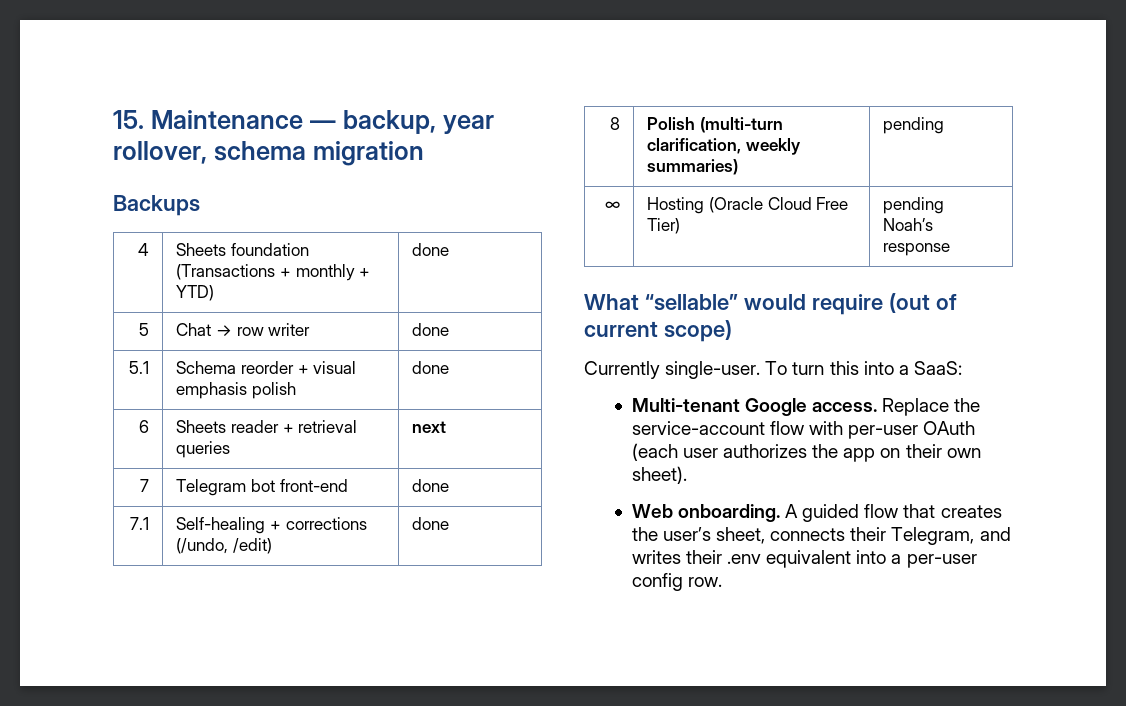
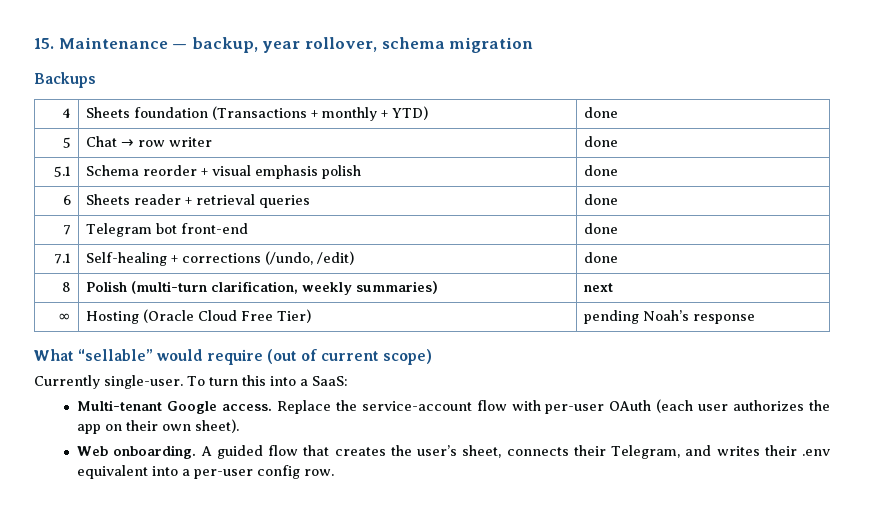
[412,421,447,433] next -> [583,194,618,205] done
[883,117,945,134] pending -> [583,283,613,292] next

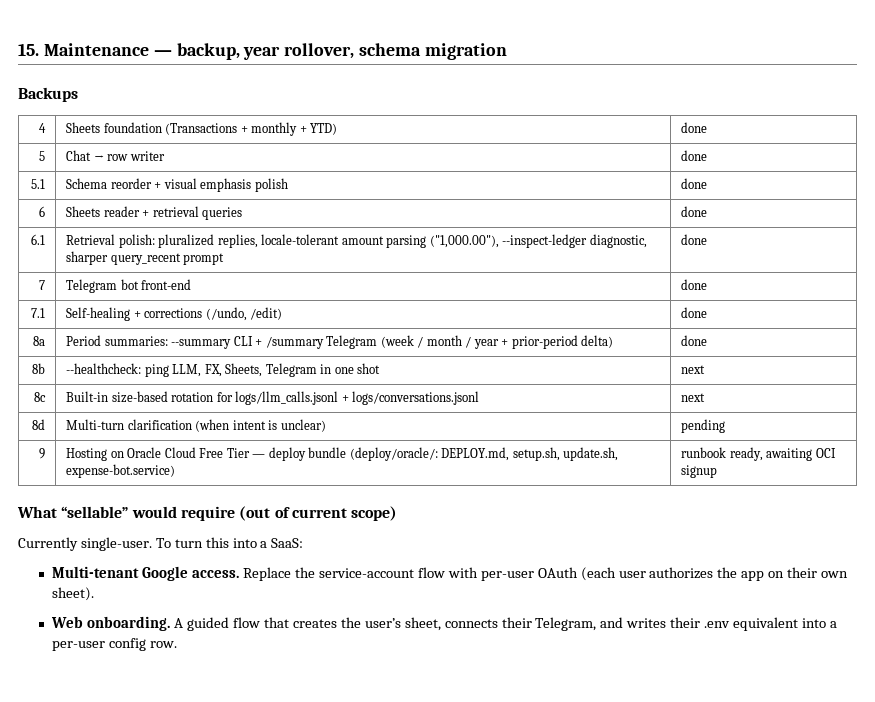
(618, 199) none -> [30,234,45,245] [66,234,647,248] [66,251,225,265] [681,234,708,245] // 6.1 | Retrieval polish: pluralized replies, locale-tolerant amount parsing ("1,000.00"), --inspect-ledger diagnostic, sharper query_recent prompt | done
[62,282,72,292] [85,281,438,295] [583,283,613,292] [58,313,72,321] [85,309,311,324] [583,310,755,324] 8 | Polish (multi-turn clarification, weekly summaries) | next // ∞ | Hosting (Oracle Cloud Free Tier) | pending Noah’s response -> [32,336,45,346] [66,335,614,349] [681,335,708,346] [31,363,45,374] [66,363,381,377] [681,365,706,374] [33,392,46,402] [66,391,480,405] [681,393,706,402] [31,419,45,430] [66,419,326,432] [681,419,726,433] [38,448,45,459] [66,447,619,461] [66,464,176,478] [681,447,836,461] [681,465,718,478] 8a | Period summaries: --summary CLI + /summary Telegram (week / month / year + prior-period delta) | done // 8b | --healthcheck: ping LLM, FX, Sheets, Telegram in one shot | next // 8c | Built-in size-based rotation for logs/llm_calls.jsonl + logs/conversations.jsonl | next // 8d | Multi-turn clarification (when intent is unclear) | pending // 9 | Hosting on Oracle Cloud Free Tier — deploy bundle (deploy/oracle/: DEPLOY.md, setup.sh, update.sh, expense-bot.service) | runbook ready, awaiting OCI signup

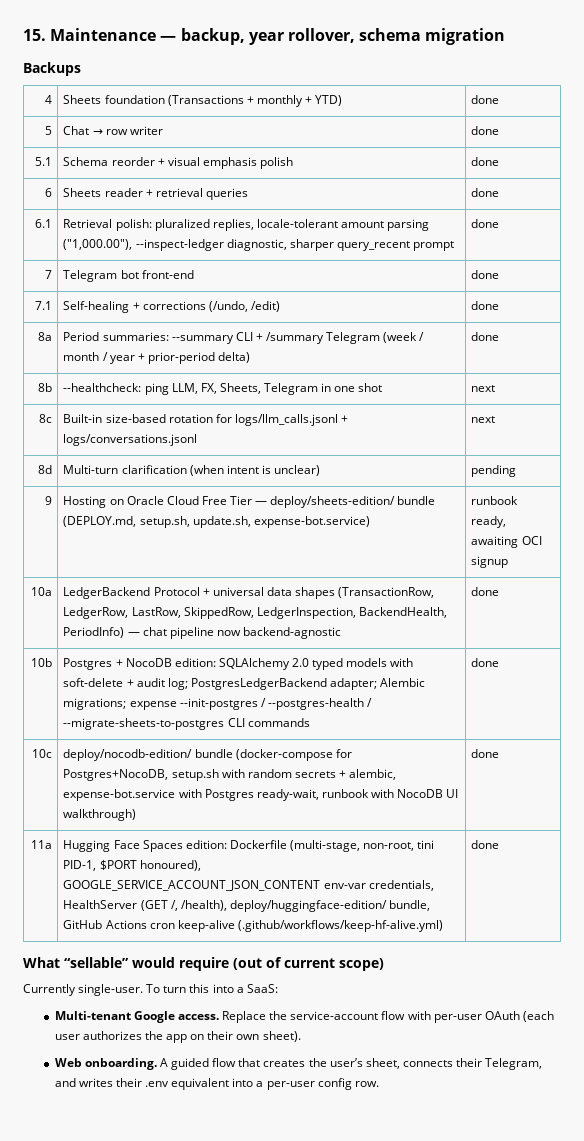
[268,447,510,461] deploy bundle (deploy/oracle/: DEPLOY.md, -> [270,496,436,508] [63,516,137,527] deploy/sheets-edition/ bundle (DEPLOY.md,
(718, 471) none -> [30,587,52,596] [63,587,435,599] [63,607,447,619] [63,627,341,639] [471,587,500,596] [30,658,52,667] [63,658,414,670] [63,678,426,690] [63,698,372,710] [63,718,310,730] [471,658,500,667] [31,749,52,758] [63,749,352,761] [63,769,397,781] [63,789,459,801] [63,809,137,821] [471,749,500,758] [30,840,52,849] [63,840,435,852] [63,860,201,871] [63,880,434,891] [63,900,430,912] [63,920,443,932] [471,840,500,849] // 10a | LedgerBackend Protocol + universal data shapes (TransactionRow, LedgerRow, LastRow, SkippedRow, LedgerInspection, BackendHealth, PeriodInfo) — chat pipeline now backend-agnostic | done // 10b | Postgres + NocoDB edition: SQLAlchemy 2.0 typed models with soft-delete + audit log; PostgresLedgerBackend adapter; Alembic migrations; expense --init-postgres / --postgres-health / --migrate-sheets-to-postgres CLI commands | done // 10c | deploy/nocodb-edition/ bundle (docker-compose for Postgres+NocoDB, setup.sh with random secrets + alembic, expense-bot.service with Postgres ready-wait, runbook with NocoDB UI walkthrough) | done // 11a | Hugging Face Spaces edition: Dockerfile (multi-stage, non-root, tini PID-1, $PORT honoured), GOOGLE_SERVICE_ACCOUNT_JSON_CONTENT env-var credentials, HealthServer (GET /, /health), deploy/huggingface-edition/ bundle, GitHub Actions cron keep-alive (.github/workflows/keep-hf-alive.yml) | done

